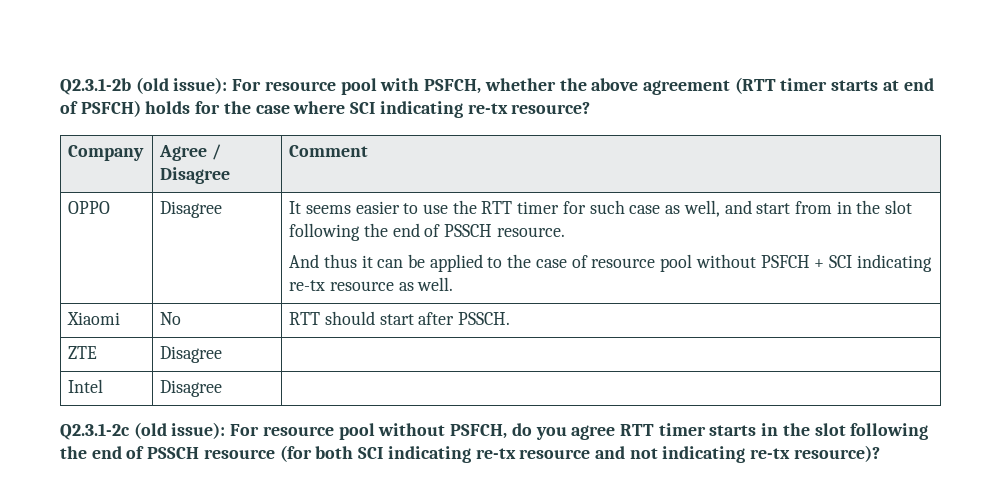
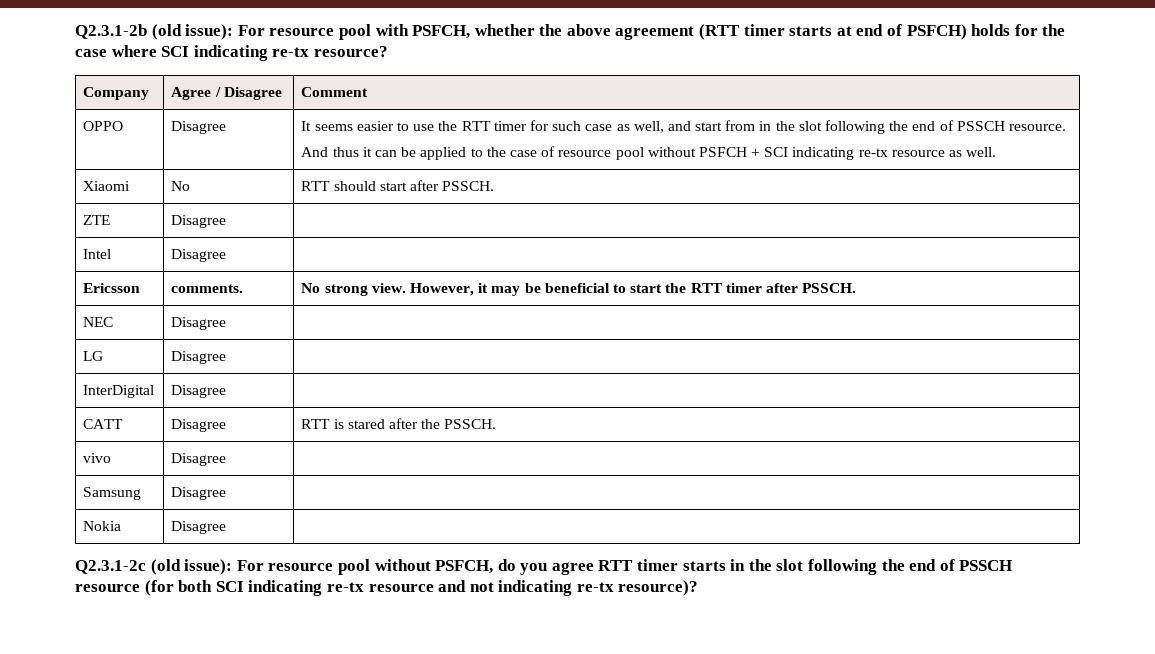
(223, 388) none -> [83,283,141,293] [171,284,244,293] [301,283,857,296] [83,317,114,327] [171,317,227,330] [83,351,104,361] [171,351,227,364] [83,385,155,398] [171,385,227,398] [83,419,124,429] [171,419,227,432] [301,418,497,429] [83,453,112,463] [171,453,227,466] [83,487,142,500] [171,487,227,500] [83,521,122,531] [171,521,227,534] // Ericsson | comments. | No strong view. However, it may be beneficial to start the RTT timer after PSSCH. // NEC | Disagree | // LG | Disagree | // InterDigital | Disagree | // CATT | Disagree | RTT is stared after the PSSCH. // vivo | Disagree | // Samsung | Disagree | // Nokia | Disagree |

